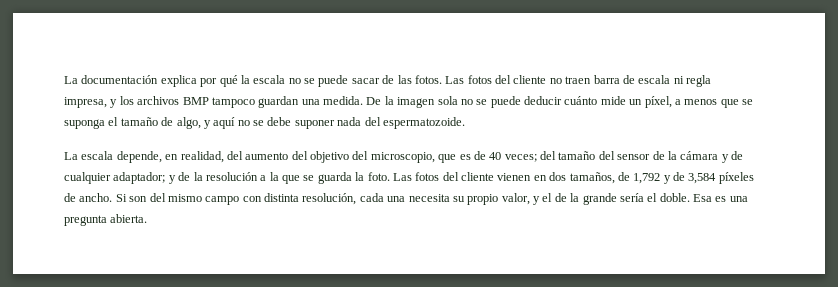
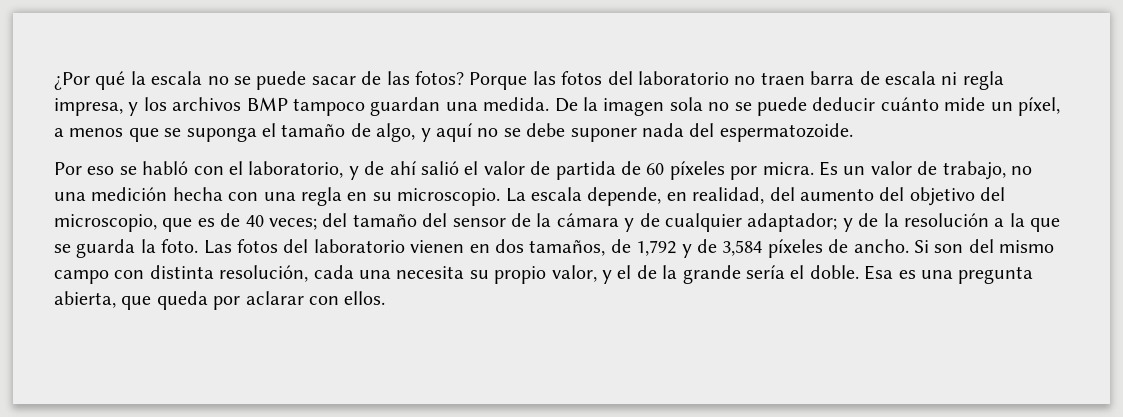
[64,75,218,87] La documentación explica por -> [54,72,90,90] ¿Por
[414,75,547,84] fotos. Las fotos del cliente -> [414,71,729,90] fotos? Porque las fotos del laboratorio
(465, 123) none -> [54,161,1032,180] [54,187,501,206] Por eso se habló con el laboratorio, y de ahí salió el valor de partida de 60 píxeles por micra. Es un valor de trabajo, no una medición hecha con una regla en su microscopio.
[461,172,494,181] cliente -> [313,239,405,253] laboratorio
[110,214,148,223] abierta. -> [54,291,386,310] abierta, que queda por aclarar con ellos.

